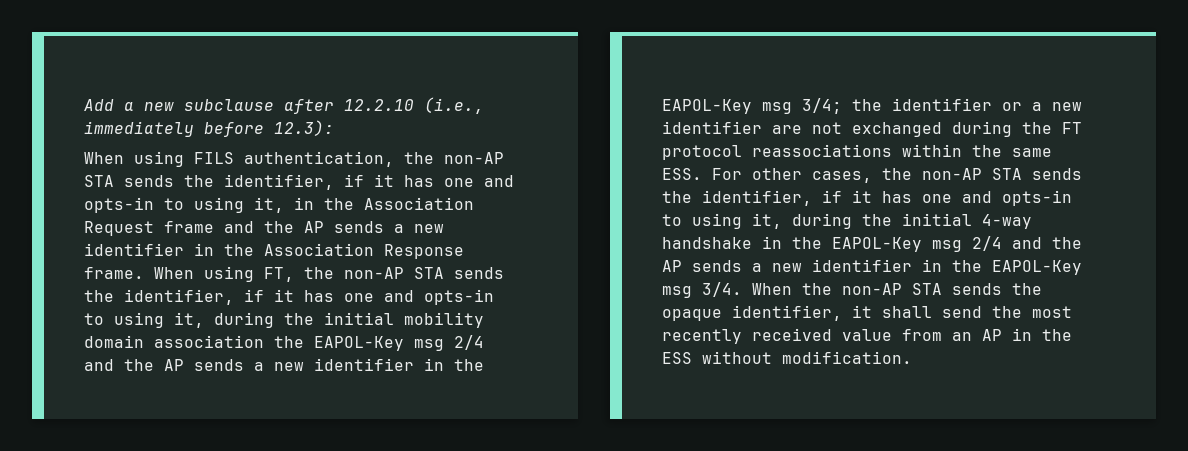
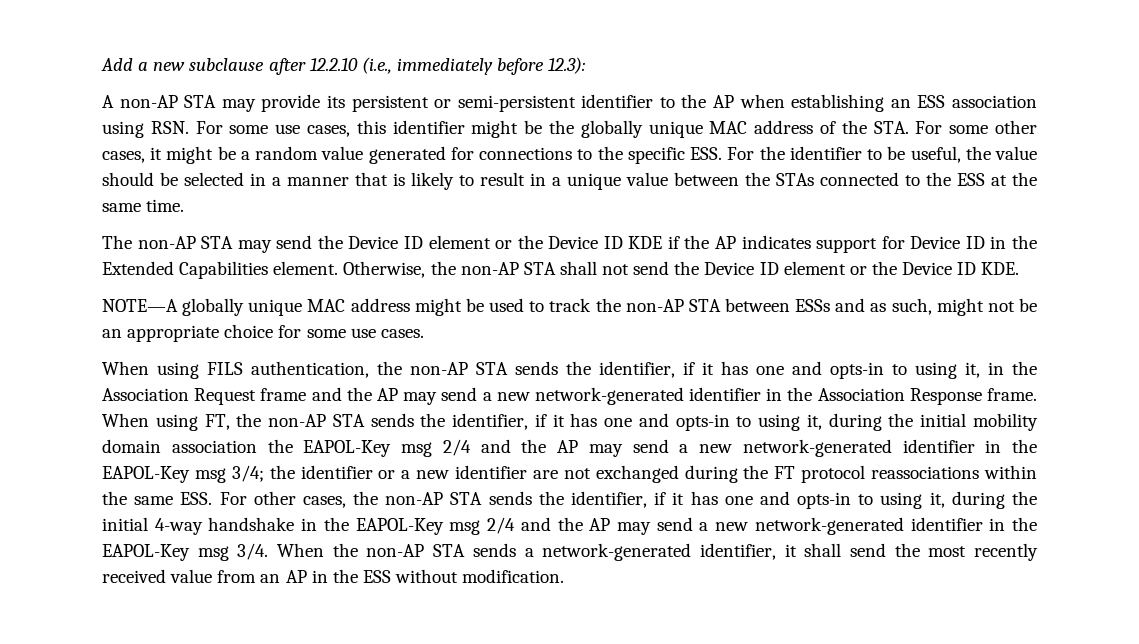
(334, 128) none -> [102,94,1038,112] [102,120,1037,138] [102,146,1037,164] [102,172,1037,190] [102,199,185,212] [102,235,1038,253] [102,261,1020,279] [102,298,1037,316] [102,324,424,342] // A non-AP STA may provide its persistent or semi-persistent identifier to the AP when establishing an ESS association using RSN. For some use cases, this identifier might be the globally unique MAC address of the STA. For some other cases, it might be a random value generated for connections to the specific ESS. For the identifier to be useful, the value should be selected in a manner that is likely to result in a unique value between the STAs connected to the ESS at the same time. // The non-AP STA may send the Device ID element or the Device ID KDE if the AP indicates support for Device ID in the Extended Capabilities element. Otherwise, the non-AP STA shall not send the Device ID element or the Device ID KDE. // NOTE—A globally unique MAC address might be used to track the non-AP STA between ESSs and as such, might not be an appropriate choice for some use cases.
[334,221,444,233] sends a new -> [403,387,684,405] may send a new network-generated
[194,359,304,371] sends a new -> [588,439,892,457] may send a new network-generated
[692,260,802,272] sends a new -> [616,517,904,535] may send a new network-generated
[1012,283,1042,295] [662,309,722,321] the opaque -> [524,543,692,561] a network-generated

